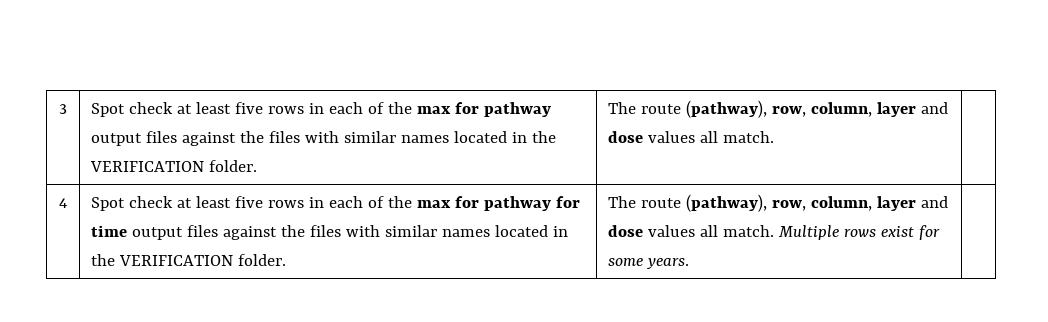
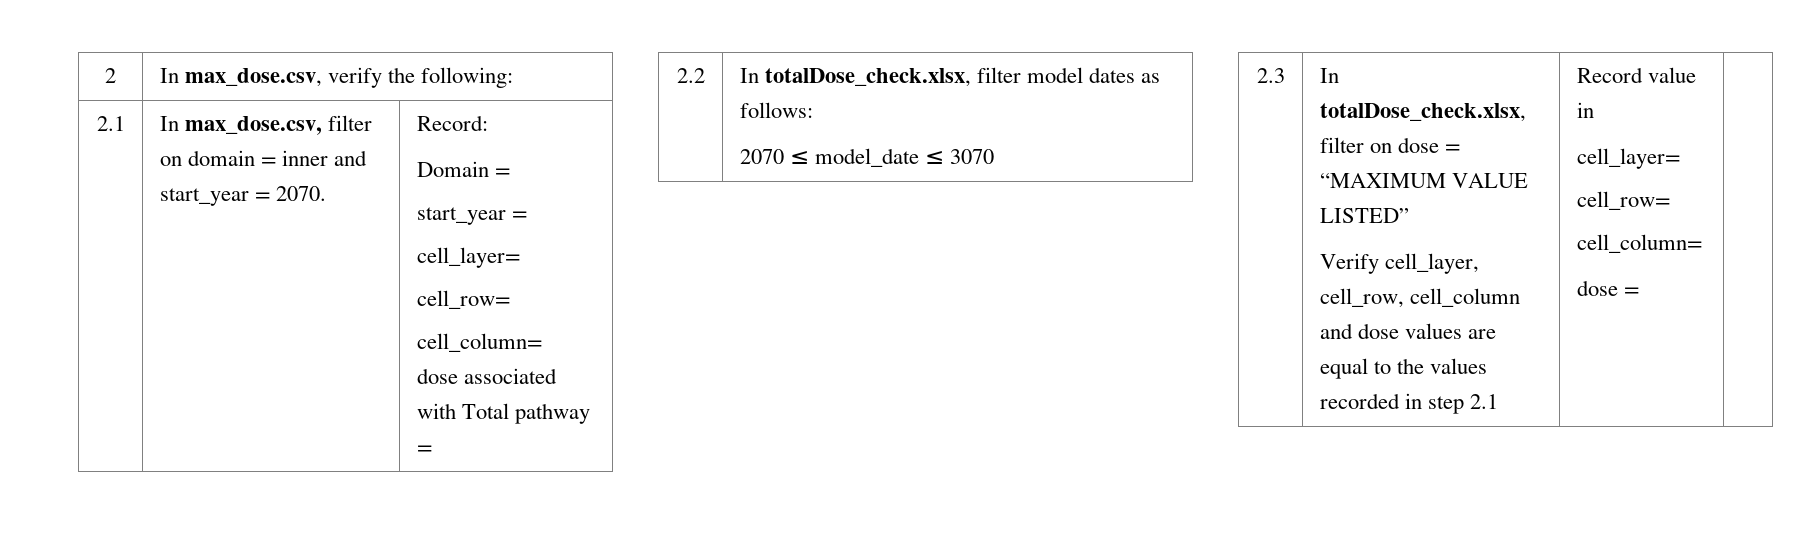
[59,104,67,114] [91,102,551,117] [91,131,556,146] [90,160,258,172] [608,100,949,118] [608,131,775,143] [59,198,67,208] [91,196,580,211] [91,225,568,240] [91,254,287,266] [608,194,949,212] [608,225,940,240] [608,257,690,269] 3 | Spot check at least five rows in each of the max for pathway output files against the files with similar names located in the VERIFICATION folder. | The route (pathway), row, column, layer and dose values all match. | // 4 | Spot check at least five rows in each of the max for pathway for time output files against the files with similar names located in the VERIFICATION folder. | The route (pathway), row, column, layer and dose values all match. Multiple rows exist for some years. -> [105,68,116,83] [159,67,514,88] [96,116,125,131] [159,115,372,135] [159,150,368,166] [159,186,326,206] [416,115,488,131] [416,161,510,177] [416,207,527,225] [416,247,520,268] [416,290,510,309] [416,333,542,352] [416,368,557,384] [416,403,590,424] [416,445,432,454] [676,68,705,83] [739,67,1161,87] [739,102,813,118] [739,148,995,167] [1256,68,1285,83] [1319,68,1339,83] [1319,103,1526,122] [1319,137,1461,153] [1319,173,1528,188] [1319,208,1409,223] [1319,253,1479,274] [1319,288,1520,308] [1319,323,1497,339] [1319,358,1488,379] [1319,393,1499,414] [1576,67,1696,83] [1576,102,1594,118] [1576,148,1680,169] [1576,191,1670,210] [1576,234,1702,253] [1576,280,1639,296] 2 | In max_dose.csv, verify the following: // 2.1 | In max_dose.csv, filter on domain = inner and start_year = 2070. | Record: // Domain = // start_year = // cell_layer= // cell_row= // cell_column= // dose associated with Total pathway = // 2.2 | In totalDose_check.xlsx, filter model dates as follows: // 2070 ≤ model_date ≤ 3070 // 2.3 | In totalDose_check.xlsx, filter on dose = “MAXIMUM VALUE LISTED” // Verify cell_layer, cell_row, cell_column and dose values are equal to the values recorded in step 2.1 | Record value in // cell_layer= // cell_row= // cell_column= // dose =

